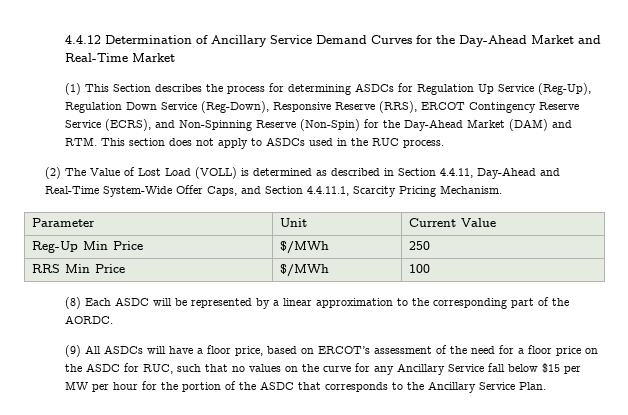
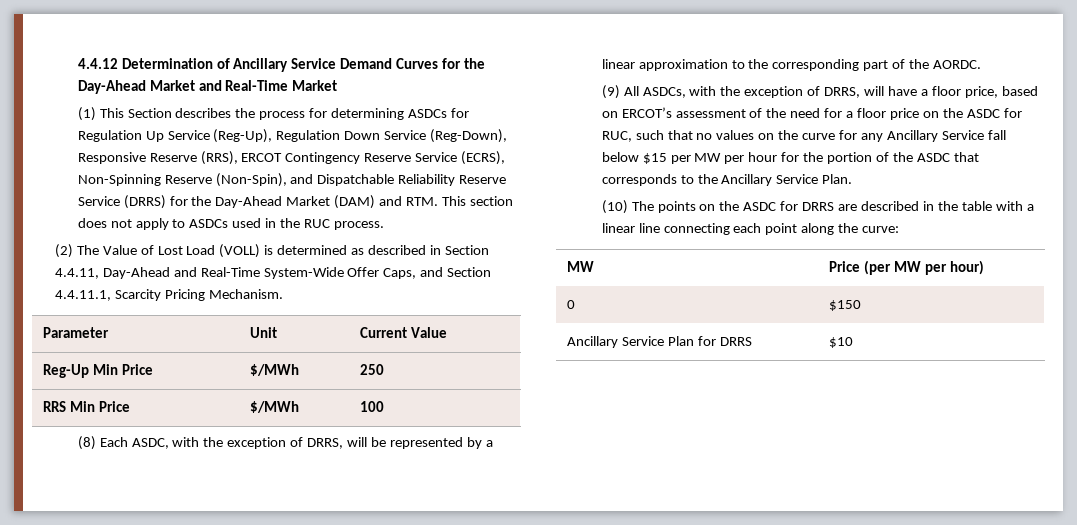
[155,120,176,128] and -> (506, 158) none
[300,119,361,131] (Non-Spin) -> [215,173,507,187] [77,195,166,209] (Non-Spin), and Dispatchable Reliability Reserve Service (DRRS)
[115,297,150,306] ASDC -> [131,437,344,449] ASDC, with the exception of DRRS,
[104,345,144,354] ASDCs -> [642,86,861,98] ASDCs, with the exception of DRRS,
(547, 386) none -> [601,200,1034,214] [601,223,900,235] [567,261,595,272] [829,260,984,275] [567,300,576,309] [829,300,862,311] [567,336,752,348] [829,337,854,348] // (10) The points on the ASDC for DRRS are described in the table with a linear line connecting each point along the curve: // MW | Price (per MW per hour) // 0 | $150 // Ancillary Service Plan for DRRS | $10

